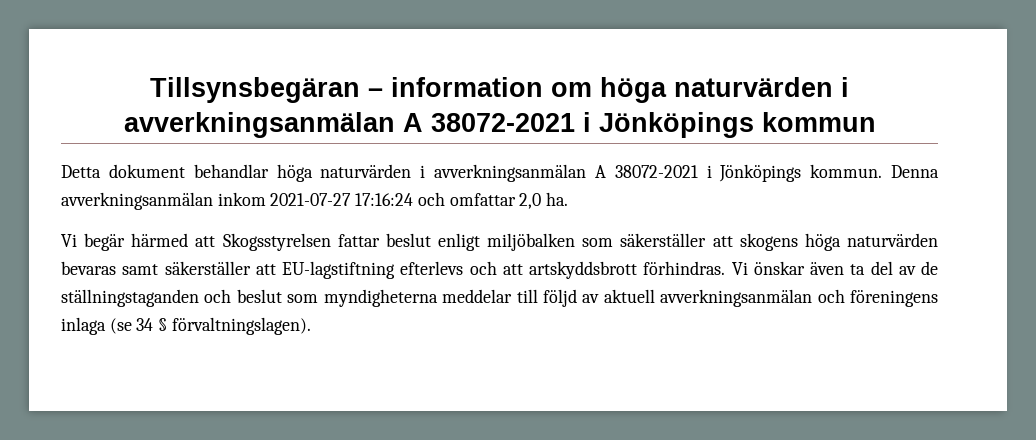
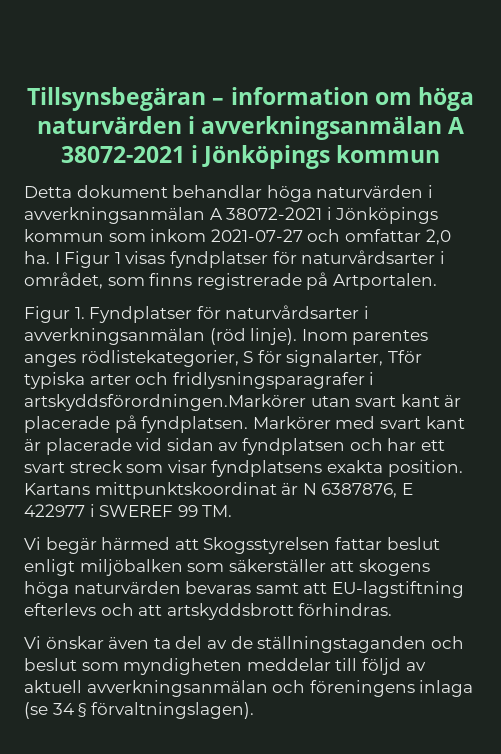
[810,164,940,178] [61,192,213,210] kommun. Denna avverkningsanmälan -> [24,229,146,242] kommun som
[355,193,414,206] 17:16:24 -> (303, 235) none
(569, 199) none -> [54,250,445,268] [24,272,437,290] [24,305,369,323] [24,328,429,345] [24,350,422,367] [24,372,375,389] [24,394,462,411] [24,415,465,433] [24,438,445,455] [24,460,463,477] [24,482,413,499] [24,504,233,517] I Figur 1 visas fyndplatser för naturvårdsarter i området, som finns registrerade på Artportalen. // Figur 1. Fyndplatser för naturvårdsarter i avverkningsanmälan (röd linje). Inom parentes anges rödlistekategorier, S för signalarter, Tför typiska arter och fridlysningsparagrafer i artskyddsförordningen.Markörer utan svart kant är placerade på fyndplatsen. Markörer med svart kant är placerade vid sidan av fyndplatsen och har ett svart streck som visar fyndplatsens exakta position. Kartans mittpunktskoordinat är N 6387876, E 422977 i SWEREF 99 TM.
[164,261,251,275] säkerställer -> (299, 588) none
(726, 268) none -> (393, 609) //
[323,289,438,307] myndigheterna -> [123,658,243,675] myndigheten

